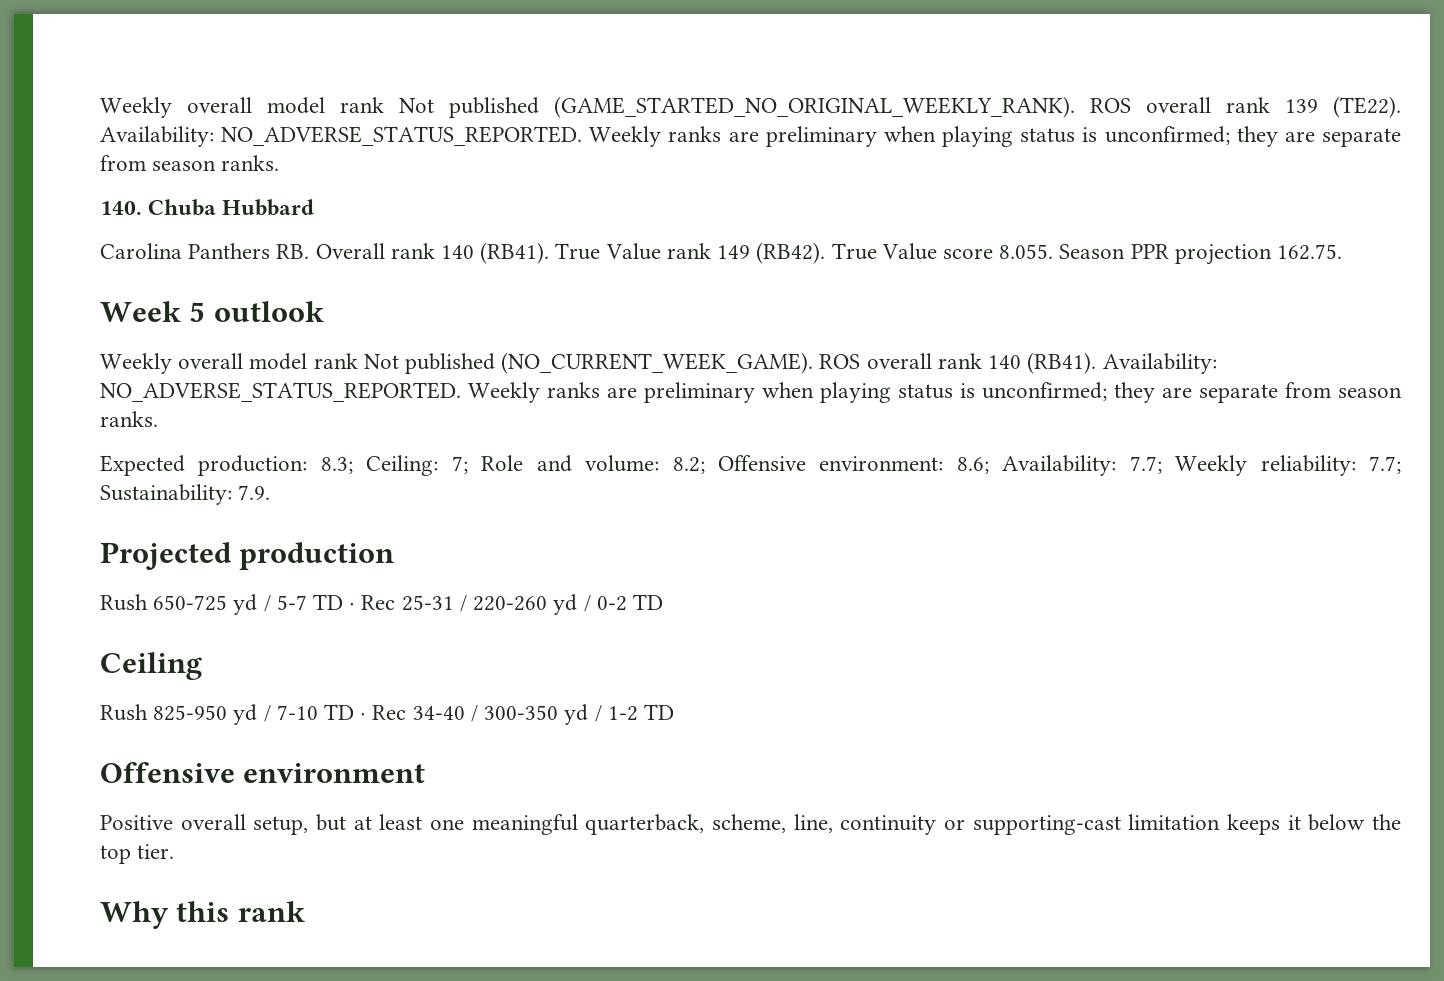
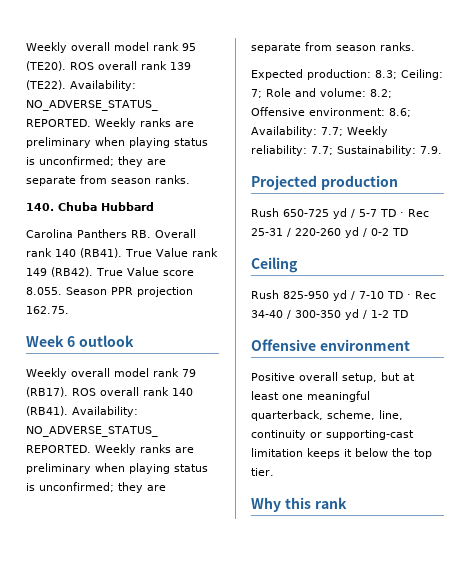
[100,96,1075,118] Weekly overall model rank Not published (GAME_STARTED_NO_ORIGINAL_WEEKLY_RANK). -> [26,42,196,53] [26,61,66,71] Weekly overall model rank 95 (TE20).
[189,302,206,322] 5 -> [66,336,75,347] 6
[363,352,814,374] Not published (NO_CURRENT_WEEK_GAME). -> [182,369,196,377] [26,387,68,397] 79 (RB17).

